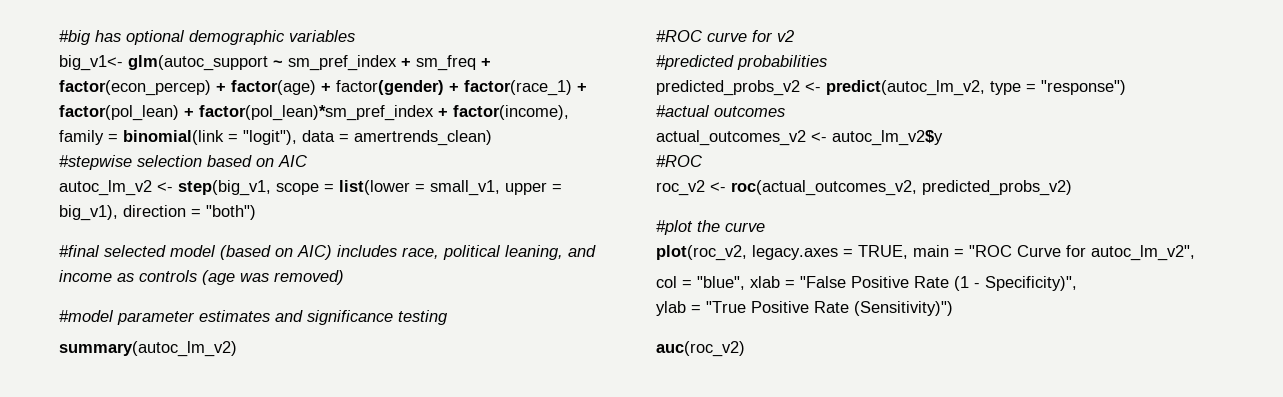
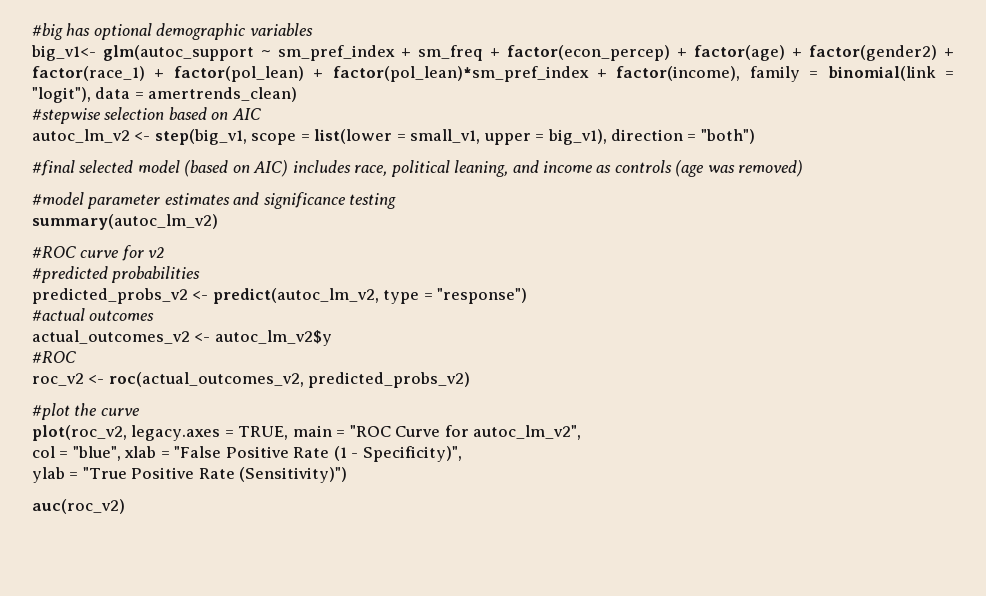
[336,80,444,95] factor(gender) -> [809,45,937,61] factor(gender2)

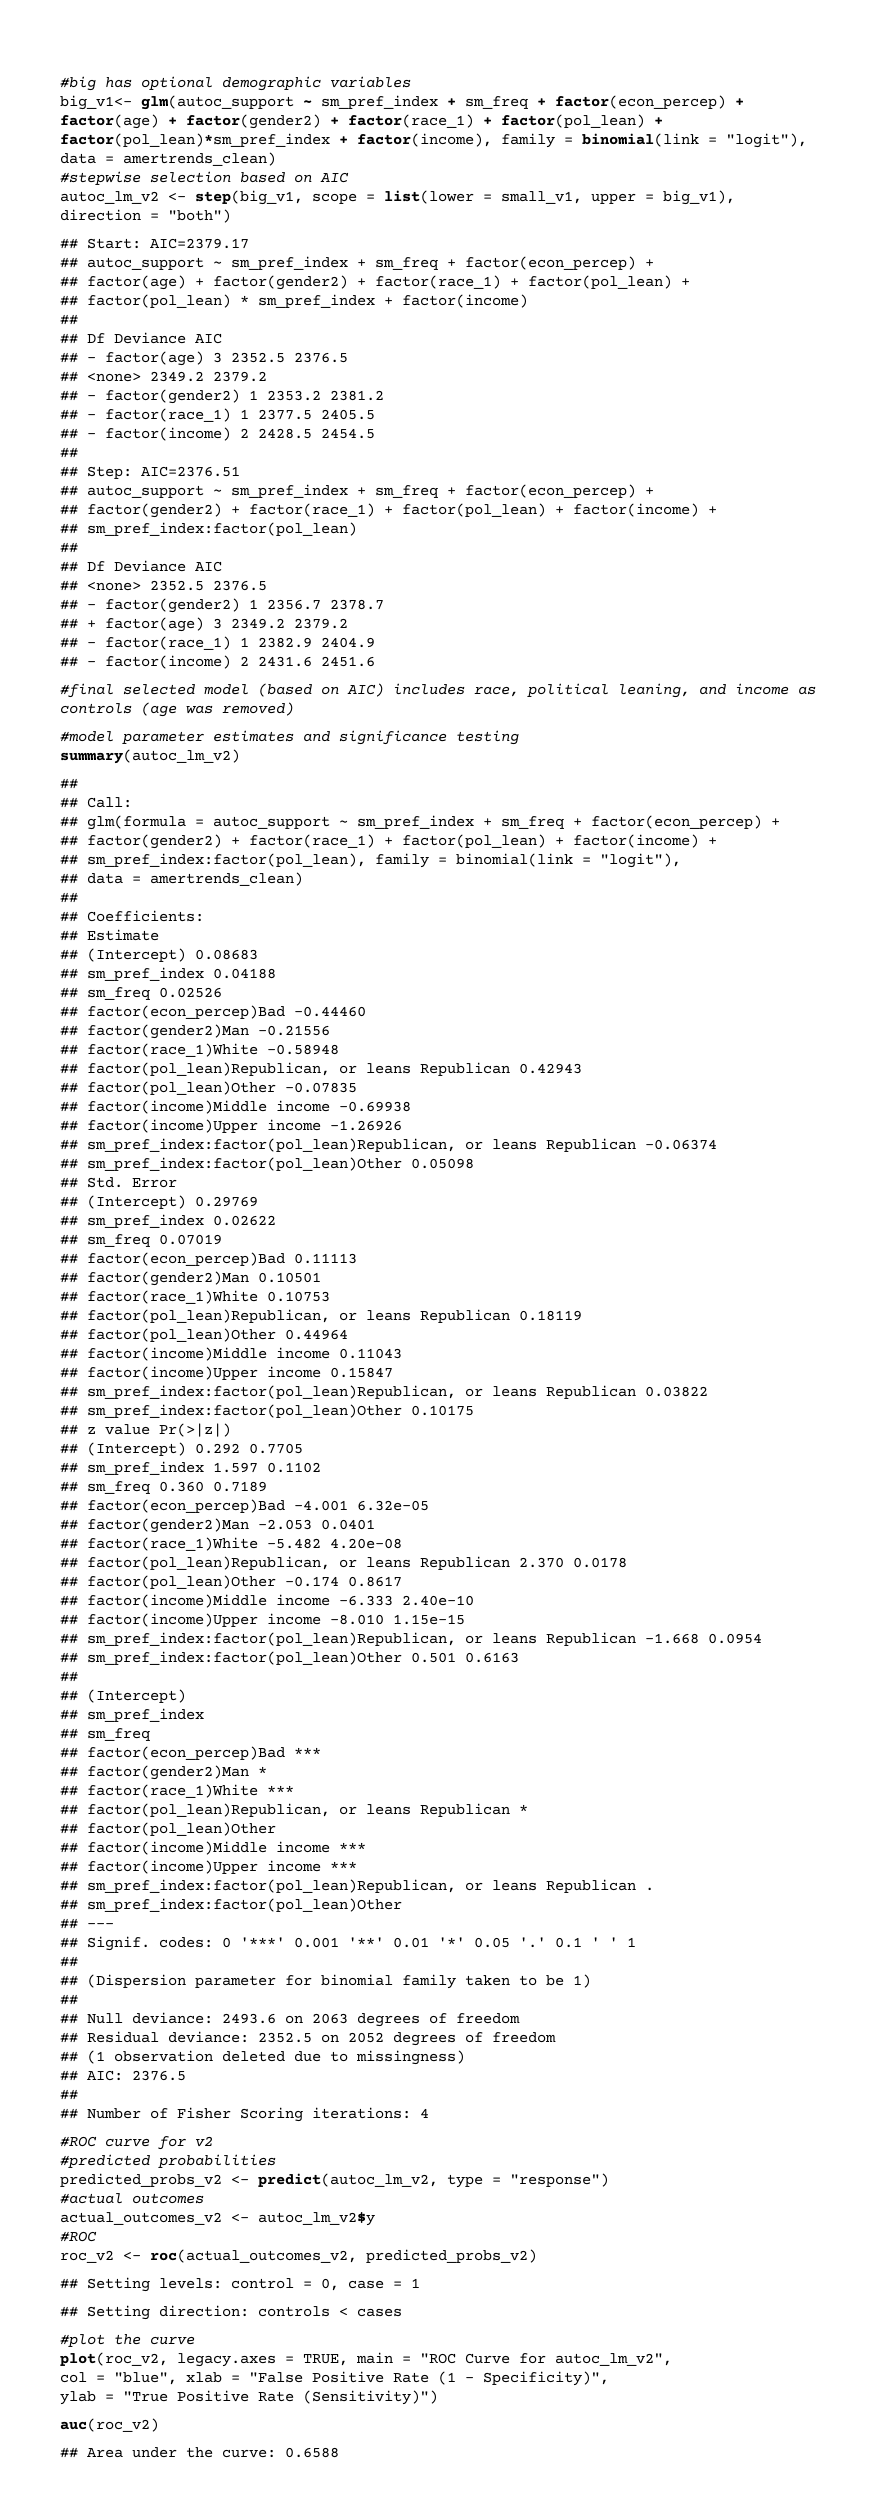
(755, 136) none -> [60,238,249,249] [60,256,654,270] [60,275,690,290] [60,294,528,308] [60,314,78,325] [60,332,222,344] [60,351,348,366] [60,371,267,382] [60,389,384,404] [60,408,375,422] [60,427,375,441] [60,447,78,458] [60,466,240,479] [60,484,654,498] [60,503,717,518] [60,522,357,536] [60,542,78,553] [60,560,222,572] [60,580,267,591] [60,598,384,613] [60,617,348,632] [60,636,375,650] [60,655,375,669] // ## Start: AIC=2379.17 // ## autoc_support ~ sm_pref_index + sm_freq + factor(econ_percep) + // ## factor(age) + factor(gender2) + factor(race_1) + factor(pol_lean) + // ## factor(pol_lean) * sm_pref_index + factor(income) // ## // ## Df Deviance AIC // ## - factor(age) 3 2352.5 2376.5 // ## <none> 2349.2 2379.2 // ## - factor(gender2) 1 2353.2 2381.2 // ## - factor(race_1) 1 2377.5 2405.5 // ## - factor(income) 2 2428.5 2454.5 // ## // ## Step: AIC=2376.51 // ## autoc_support ~ sm_pref_index + sm_freq + factor(econ_percep) + // ## factor(gender2) + factor(race_1) + factor(pol_lean) + factor(income) + // ## sm_pref_index:factor(pol_lean) // ## // ## Df Deviance AIC // ## <none> 2352.5 2376.5 // ## - factor(gender2) 1 2356.7 2378.7 // ## + factor(age) 3 2349.2 2379.2 // ## - factor(race_1) 1 2382.9 2404.9 // ## - factor(income) 2 2431.6 2451.6
(218, 222) none -> [60,778,78,789] [60,797,132,808] [60,815,780,830] [60,834,717,849] [60,853,681,868] [60,872,303,886] [60,892,78,903] [60,910,204,922] [60,929,159,941] [60,948,258,962] [60,967,276,981] [60,987,222,1000] [60,1005,366,1019] [60,1024,330,1039] [60,1043,339,1057] [60,1062,582,1076] [60,1081,357,1095] [60,1100,411,1114] [60,1119,402,1133] [60,1138,717,1152] [60,1157,474,1171] [60,1177,177,1188] [60,1195,258,1209] [60,1214,276,1228] [60,1234,222,1247] [60,1252,357,1266] [60,1271,321,1286] [60,1290,330,1304] [60,1309,582,1323] [60,1328,348,1342] [60,1347,402,1361] [60,1366,393,1380] [60,1385,708,1399] [60,1404,474,1418] [60,1423,231,1437] [60,1442,303,1456] [60,1461,321,1475] [60,1481,267,1494] [60,1499,429,1513] [60,1518,375,1533] [60,1537,402,1551] [60,1556,627,1570] [60,1575,402,1589] [60,1594,474,1608] [60,1613,465,1627] [60,1632,762,1646] [60,1651,519,1665] [60,1671,78,1682] [60,1689,186,1703] [60,1708,204,1722] [60,1728,150,1741] [60,1746,321,1760] [60,1765,267,1780] [60,1784,294,1798] [60,1803,528,1817] [60,1822,276,1836] [60,1841,366,1855] [60,1860,357,1874] [60,1879,654,1893] [60,1898,402,1912] [60,1918,114,1929] [60,1936,636,1951] [60,1956,78,1967] [60,1974,591,1989] [60,1994,78,2005] [60,2012,520,2027] [60,2031,556,2046] [60,2050,465,2065] [60,2070,186,2081] [60,2089,78,2100] [60,2107,429,2122] // ## // ## Call: // ## glm(formula = autoc_support ~ sm_pref_index + sm_freq + factor(econ_percep) + // ## factor(gender2) + factor(race_1) + factor(pol_lean) + factor(income) + // ## sm_pref_index:factor(pol_lean), family = binomial(link = "logit"), // ## data = amertrends_clean) // ## // ## Coefficients: // ## Estimate // ## (Intercept) 0.08683 // ## sm_pref_index 0.04188 // ## sm_freq 0.02526 // ## factor(econ_percep)Bad -0.44460 // ## factor(gender2)Man -0.21556 // ## factor(race_1)White -0.58948 // ## factor(pol_lean)Republican, or leans Republican 0.42943 // ## factor(pol_lean)Other -0.07835 // ## factor(income)Middle income -0.69938 // ## factor(income)Upper income -1.26926 // ## sm_pref_index:factor(pol_lean)Republican, or leans Republican -0.06374 // ## sm_pref_index:factor(pol_lean)Other 0.05098 // ## Std. Error // ## (Intercept) 0.29769 // ## sm_pref_index 0.02622 // ## sm_freq 0.07019 // ## factor(econ_percep)Bad 0.11113 // ## factor(gender2)Man 0.10501 // ## factor(race_1)White 0.10753 // ## factor(pol_lean)Republican, or leans Republican 0.18119 // ## factor(pol_lean)Other 0.44964 // ## factor(income)Middle income 0.11043 // ## factor(income)Upper income 0.15847 // ## sm_pref_index:factor(pol_lean)Republican, or leans Republican 0.03822 // ## sm_pref_index:factor(pol_lean)Other 0.10175 // ## z value Pr(>|z|) // ## (Intercept) 0.292 0.7705 // ## sm_pref_index 1.597 0.1102 // ## sm_freq 0.360 0.7189 // ## factor(econ_percep)Bad -4.001 6.32e-05 // ## factor(gender2)Man -2.053 0.0401 // ## factor(race_1)White -5.482 4.20e-08 // ## factor(pol_lean)Republican, or leans Republican 2.370 0.0178 // ## factor(pol_lean)Other -0.174 0.8617 // ## factor(income)Middle income -6.333 2.40e-10 // ## factor(income)Upper income -8.010 1.15e-15 // ## sm_pref_index:factor(pol_lean)Republican, or leans Republican -1.668 0.0954 // ## sm_pref_index:factor(pol_lean)Other 0.501 0.6163 // ## // ## (Intercept) // ## sm_pref_index // ## sm_freq // ## factor(econ_percep)Bad *** // ## factor(gender2)Man * // ## factor(race_1)White *** // ## factor(pol_lean)Republican, or leans Republican * // ## factor(pol_lean)Other // ## factor(income)Middle income *** // ## factor(income)Upper income *** // ## sm_pref_index:factor(pol_lean)Republican, or leans Republican . // ## sm_pref_index:factor(pol_lean)Other // ## --- // ## Signif. codes: 0 '***' 0.001 '**' 0.01 '*' 0.05 '.' 0.1 ' ' 1 // ## // ## (Dispersion parameter for binomial family taken to be 1) // ## // ## Null deviance: 2493.6 on 2063 degrees of freedom // ## Residual deviance: 2352.5 on 2052 degrees of freedom // ## (1 observation deleted due to missingness) // ## AIC: 2376.5 // ## // ## Number of Fisher Scoring iterations: 4
(471, 380) none -> [60,2277,420,2292] [60,2305,402,2320] // ## Setting levels: control = 0, case = 1 // ## Setting direction: controls < cases
(125, 506) none -> [60,2447,339,2458] // ## Area under the curve: 0.6588

